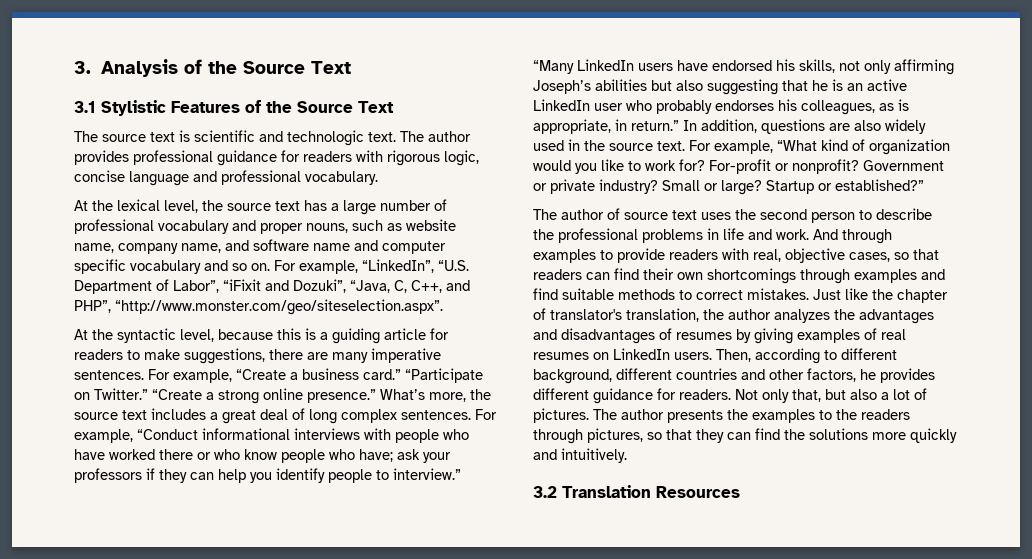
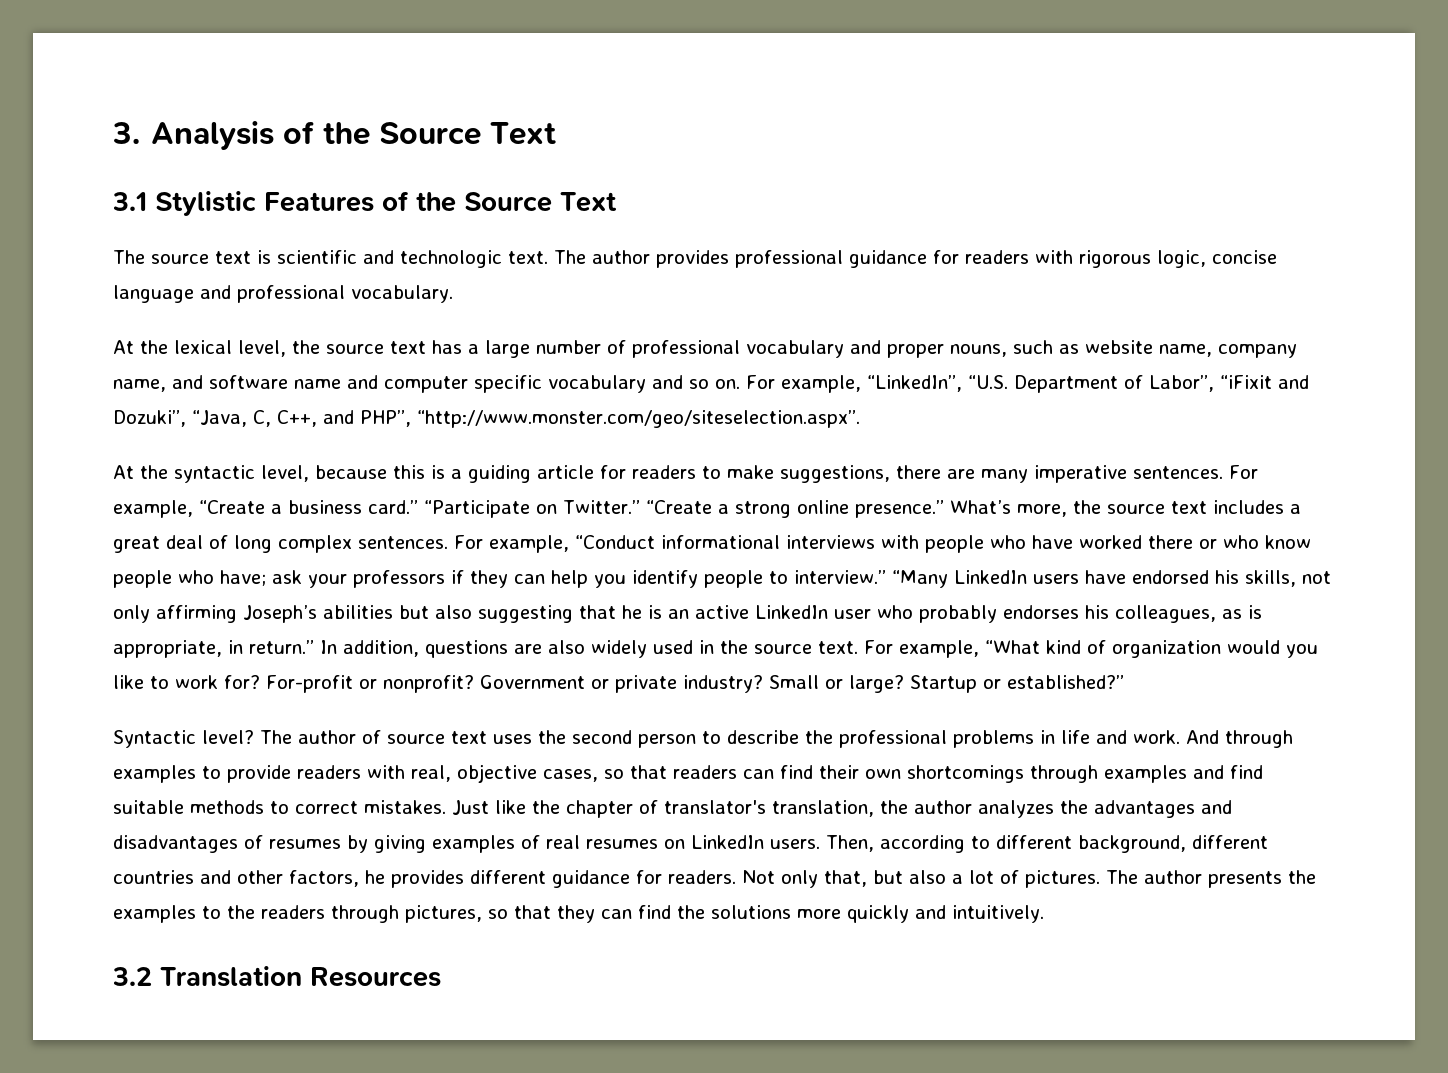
(924, 185) none -> [113,730,254,748] Syntactic level?

